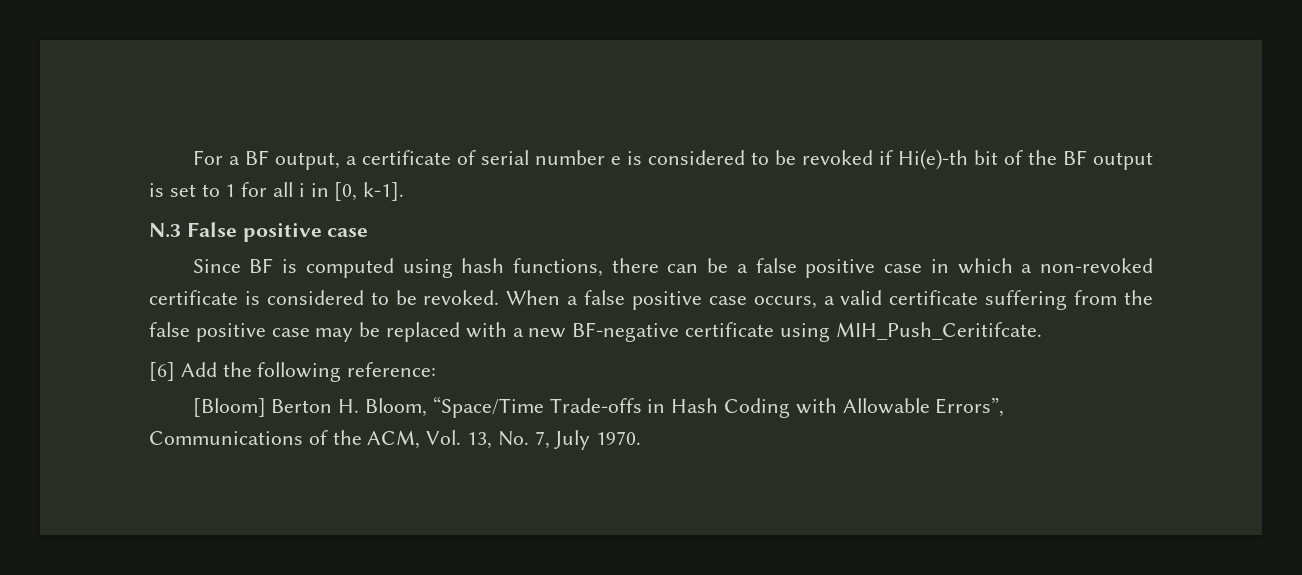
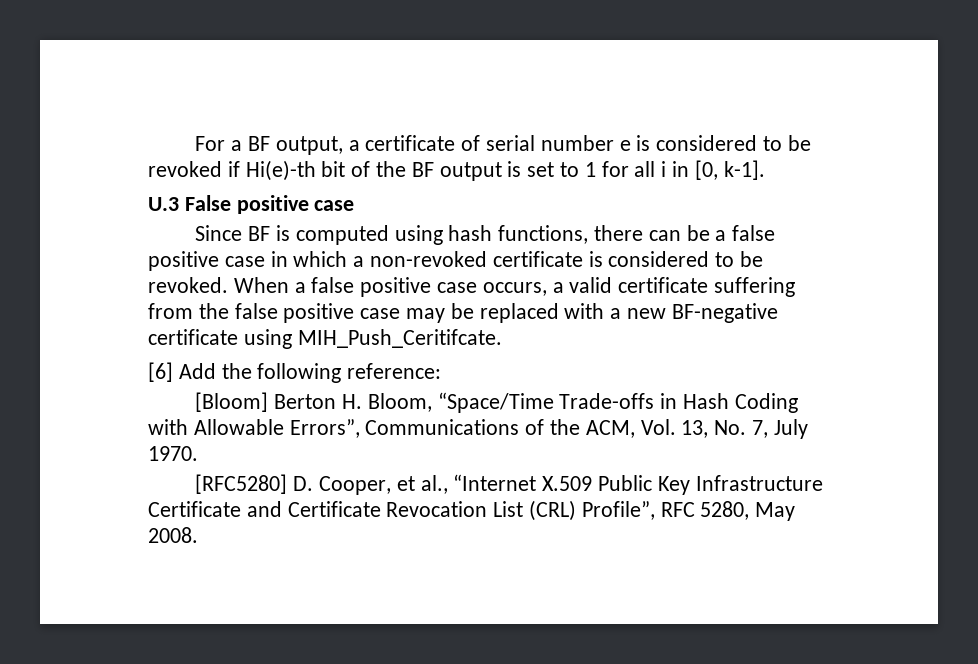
[149,223,181,238] N.3 -> [148,197,179,211] U.3
(642, 438) none -> [195,474,823,495] [148,500,796,521] [148,527,198,543] // [RFC5280] D. Cooper, et al., “Internet X.509 Public Key Infrastructure Certificate and Certificate Revocation List (CRL) Profile”, RFC 5280, May 2008.

